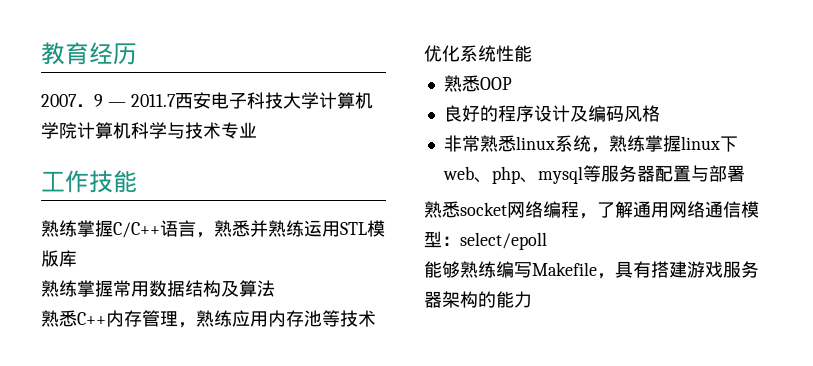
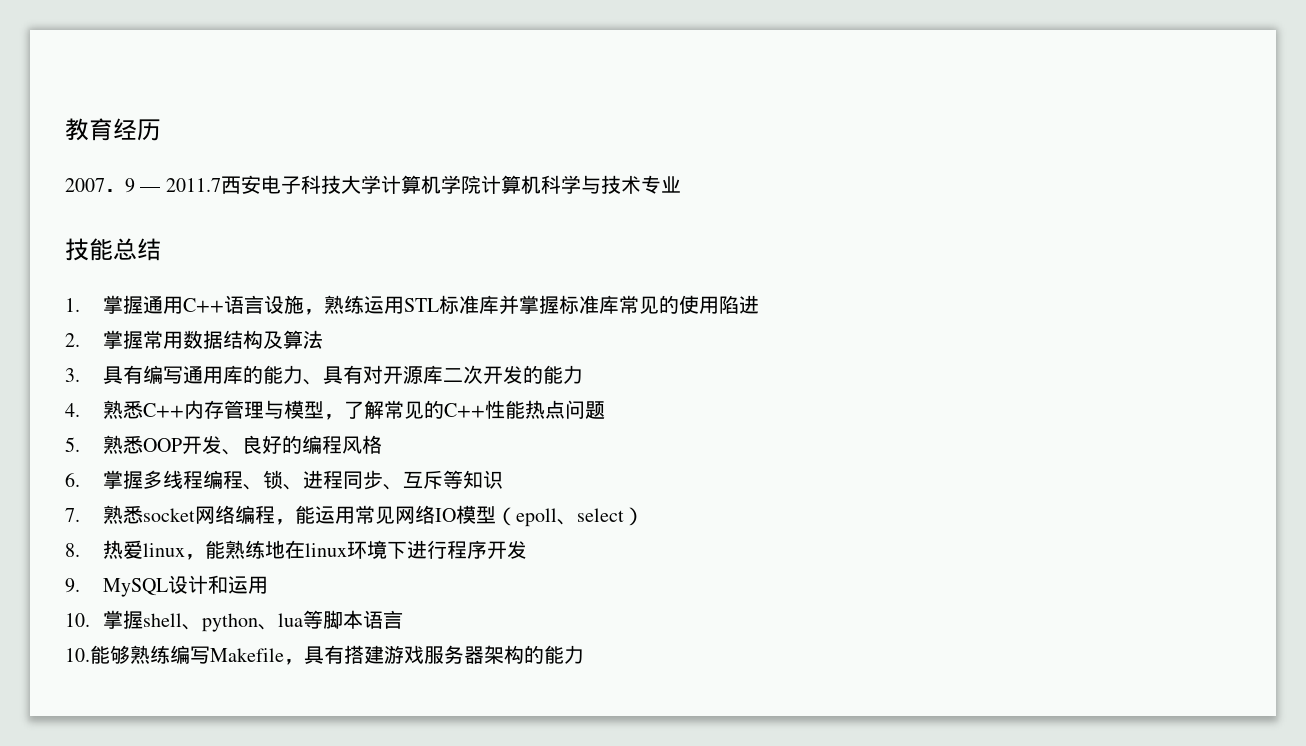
[41,170,89,193] 工作 -> (681, 184) none
[41,220,268,238] // 熟练掌握C/C++语言，熟悉并 -> [113,238,161,261] [65,295,325,315] 总结 // 1.掌握通用C++语言设施，
[367,220,385,237] [41,250,77,267] [41,280,77,297] 模版库 // 熟练 -> [439,295,760,315] [65,333,80,347] 标准库并掌握标准库常见的使用陷进 // 2.
[41,310,376,328] [424,45,532,62] [443,75,512,92] [443,105,660,122] [443,135,738,153] [442,165,745,184] 熟悉C++内存管理，熟练应用内存池等技术优化系统性能 // 熟悉OOP // 良好的程序设计及编码风格 // 非常熟悉linux系统，熟练掌握linux下web、php、mysql等服务器配置与部署 // -> [65,365,584,385] [65,400,606,420] [65,435,383,455] [65,470,504,490] [65,508,80,522] 3.具有编写通用库的能力、具有对开源库二次开发的能力 // 4.熟悉C++内存管理与模型，了解常见的C++性能热点问题 // 5.熟悉OOP开发、良好的编程风格 // 6.掌握多线程编程、锁、进程同步、互斥等知识 // 7.
[597,201,759,218] [424,231,547,250] 了解通用网络通信模型：select/epoll // -> [295,505,645,527] [65,540,528,560] [65,575,269,597] [65,610,404,632] [65,648,90,662] 能运用常见网络IO模型（epoll、select） // 8.热爱linux，能熟练地在linux环境下进行程序开发 // 9. MySQL设计和运用 // 10.掌握shell、python、lua等脚本语言 // 10.

